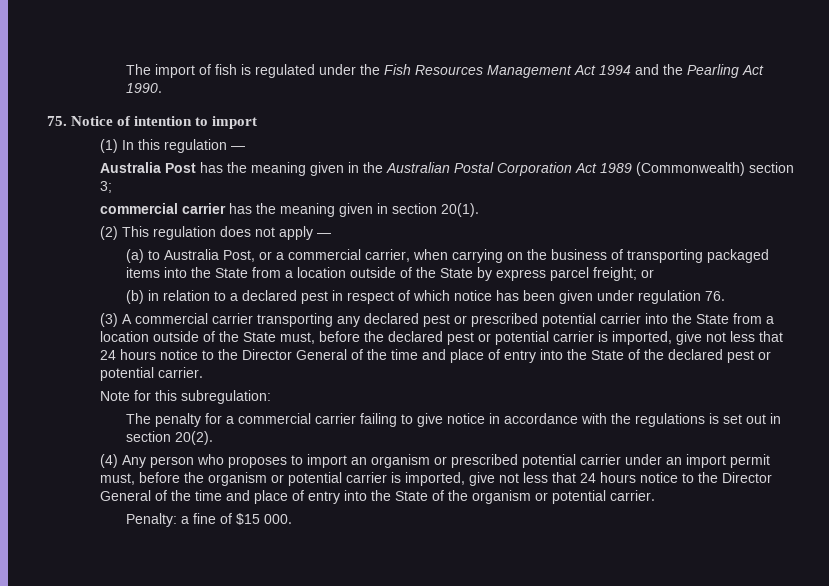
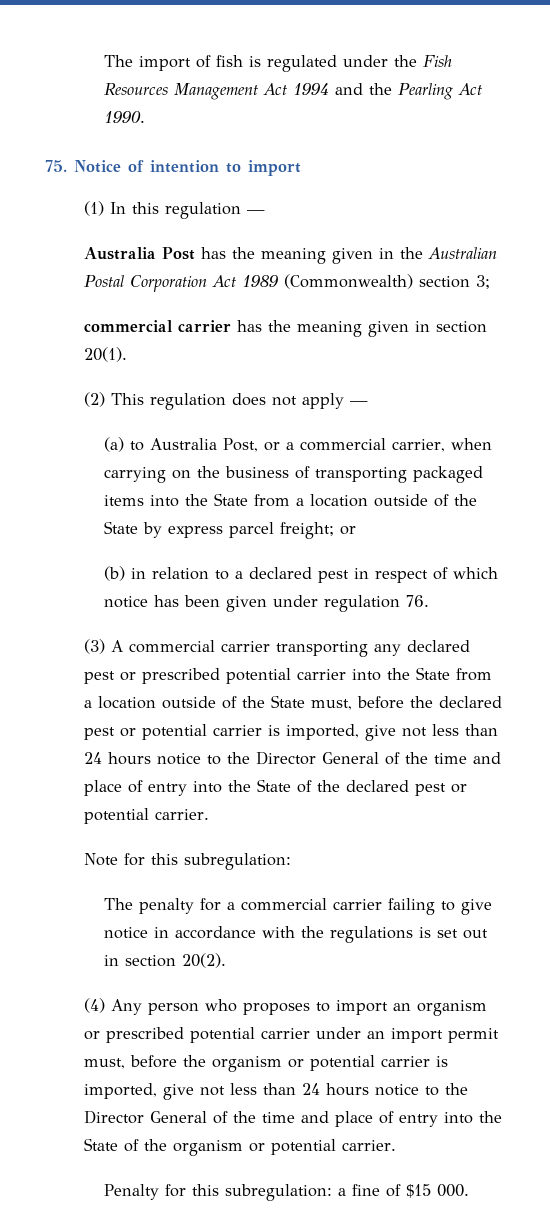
[758,331,783,342] that -> [465,724,499,736] than
[551,472,576,483] that -> [263,1083,297,1095] than
[126,513,178,527] Penalty: -> [103,1184,332,1201] Penalty for this subregulation:

